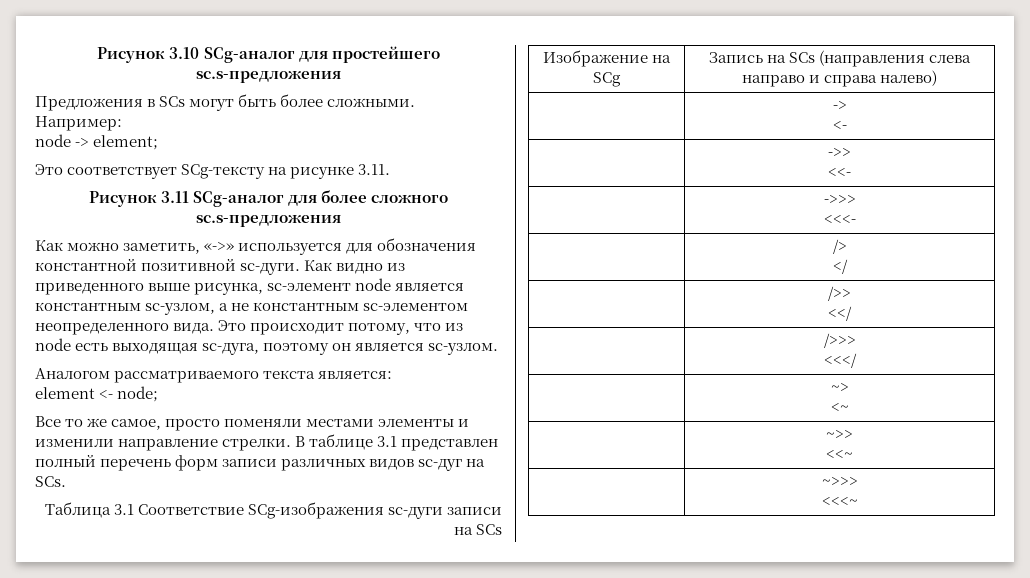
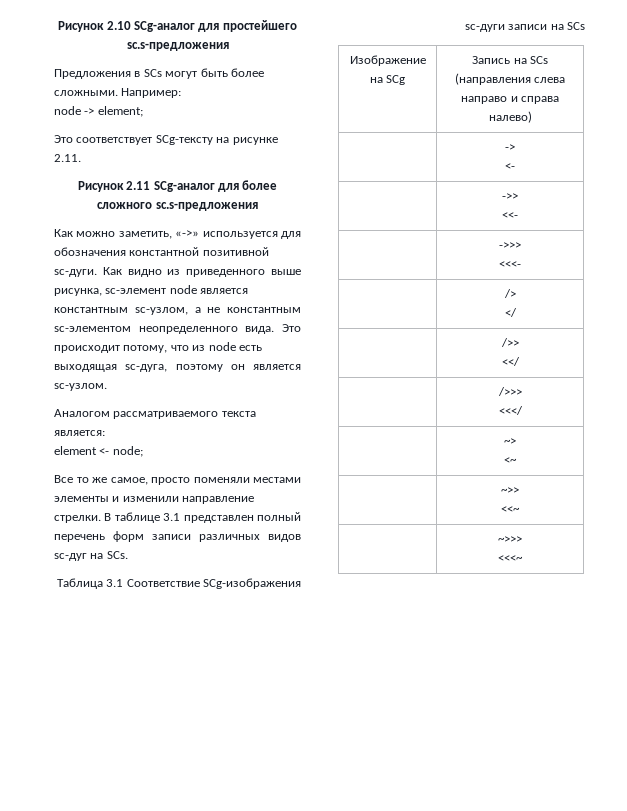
[97,47,200,63] Рисунок 3.10 -> [58,21,131,32] Рисунок 2.10
[358,164,391,175] [88,191,189,207] 3.11. // Рисунок 3.11 -> [54,154,81,162] [77,181,151,192] 2.11. // Рисунок 2.11

